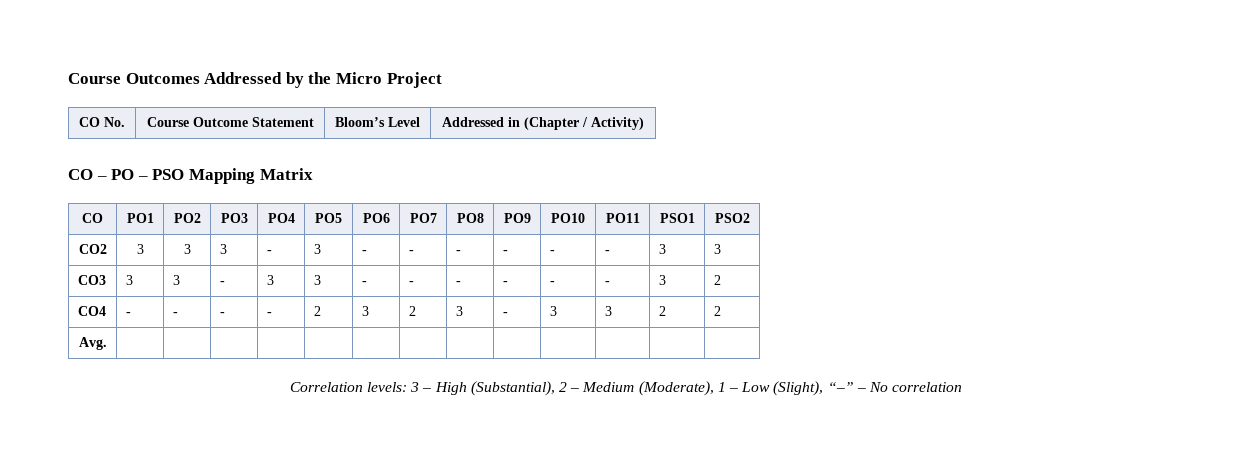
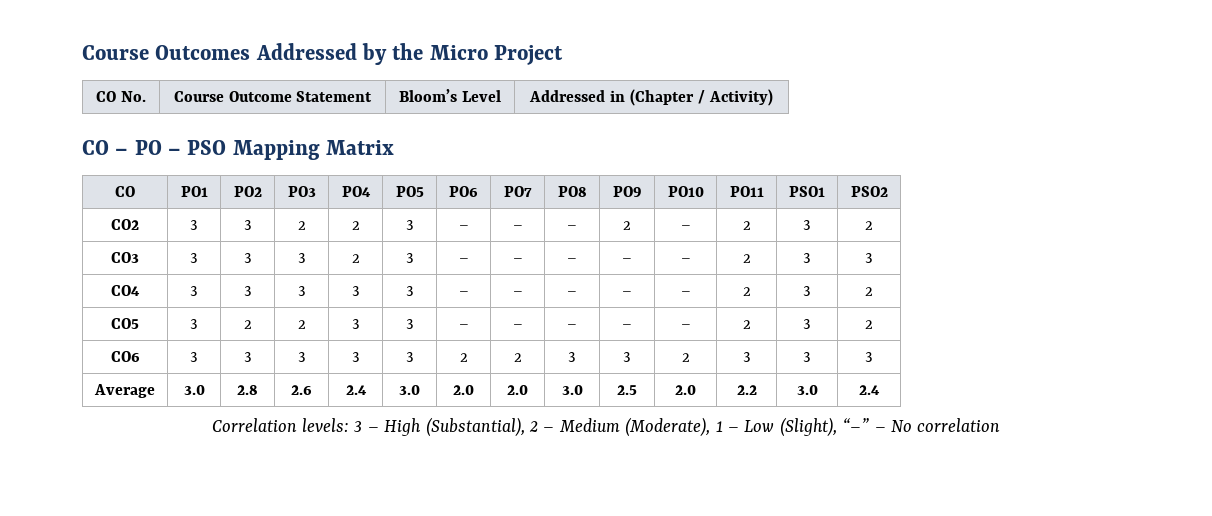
[219,244,227,254] [266,250,272,254] [313,244,321,254] [361,250,367,254] [408,250,414,254] [455,250,461,254] [502,250,508,254] [549,250,555,254] [604,250,610,254] [658,244,666,254] [713,244,721,254] [77,275,106,285] [125,275,133,285] [172,275,180,285] [219,281,225,285] [266,275,274,285] [313,275,321,285] [361,281,367,285] [408,281,414,285] [455,281,461,285] [502,281,508,285] [549,281,555,285] [604,281,610,285] [658,275,666,285] [713,275,721,285] [77,306,106,316] [125,312,131,316] [172,312,178,316] [219,312,225,316] [266,312,272,316] [313,306,321,316] [361,306,369,316] [408,306,416,316] [455,306,463,316] [502,312,508,316] [549,306,557,316] [604,306,612,316] [658,306,666,316] [713,306,721,316] [78,337,107,350] | 3 | - | 3 | - | - | - | - | - | - | 3 | 3 // CO3 | 3 | 3 | - | 3 | 3 | - | - | - | - | - | - | 3 | 2 // CO4 | - | - | - | - | 2 | 3 | 2 | 3 | - | 3 | 3 | 2 | 2 // Avg. | | | | | | | | | | | | | -> [297,221,306,230] [351,221,360,230] [405,220,414,230] [458,225,469,230] [512,225,523,230] [567,225,577,230] [623,221,631,230] [680,225,691,230] [742,221,751,230] [803,220,811,230] [865,221,873,230] [111,252,139,263] [190,253,198,263] [243,253,252,263] [297,253,306,263] [351,254,360,263] [405,253,414,263] [458,258,469,263] [512,258,523,263] [567,258,577,263] [622,258,632,263] [680,258,691,263] [742,254,751,263] [803,253,811,263] [865,253,873,263] [111,285,140,296] [190,286,198,296] [243,286,252,296] [297,286,306,296] [351,286,360,296] [405,286,414,296] [458,291,469,296] [512,291,523,296] [567,291,577,296] [622,291,632,296] [680,291,691,296] [742,287,751,296] [803,286,811,296] [865,287,873,296] [111,318,139,329] [190,319,198,329] [243,320,252,329] [297,320,306,329] [351,319,360,329] [405,319,414,329] [458,324,469,329] [512,324,523,329] [567,324,577,329] [622,324,632,329] [680,324,691,329] [742,320,751,329] [803,319,811,329] [865,320,873,329] [110,351,140,362] [190,352,198,362] [243,352,252,362] [297,352,306,362] [351,352,360,362] [405,352,414,362] [459,353,468,362] [513,353,522,362] [568,352,576,362] [623,352,631,362] [681,353,690,362] [742,352,751,362] [803,352,811,362] [865,352,873,362] [94,384,155,398] [183,385,205,395] [237,385,258,395] [291,385,312,395] [345,385,367,395] [399,385,420,395] [453,385,474,395] [507,385,528,395] [561,385,583,395] [617,385,637,395] [675,385,696,395] [736,385,757,395] [796,385,818,395] [859,385,880,395] | 2 | 2 | 3 | – | – | – | 2 | – | 2 | 3 | 2 // CO3 | 3 | 3 | 3 | 2 | 3 | – | – | – | – | – | 2 | 3 | 3 // CO4 | 3 | 3 | 3 | 3 | 3 | – | – | – | – | – | 2 | 3 | 2 // CO5 | 3 | 2 | 2 | 3 | 3 | – | – | – | – | – | 2 | 3 | 2 // CO6 | 3 | 3 | 3 | 3 | 3 | 2 | 2 | 3 | 3 | 2 | 3 | 3 | 3 // Average | 3.0 | 2.8 | 2.6 | 2.4 | 3.0 | 2.0 | 2.0 | 3.0 | 2.5 | 2.0 | 2.2 | 3.0 | 2.4

